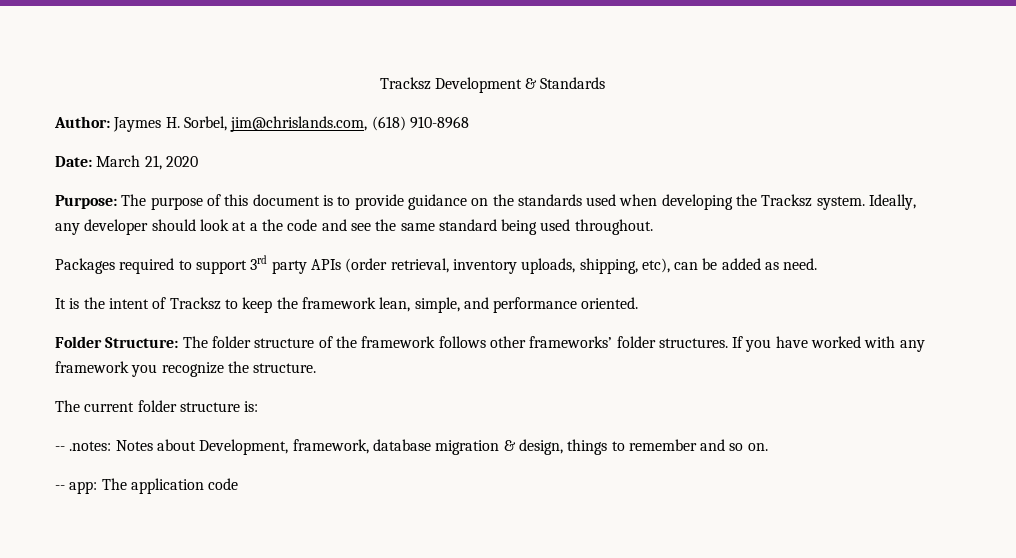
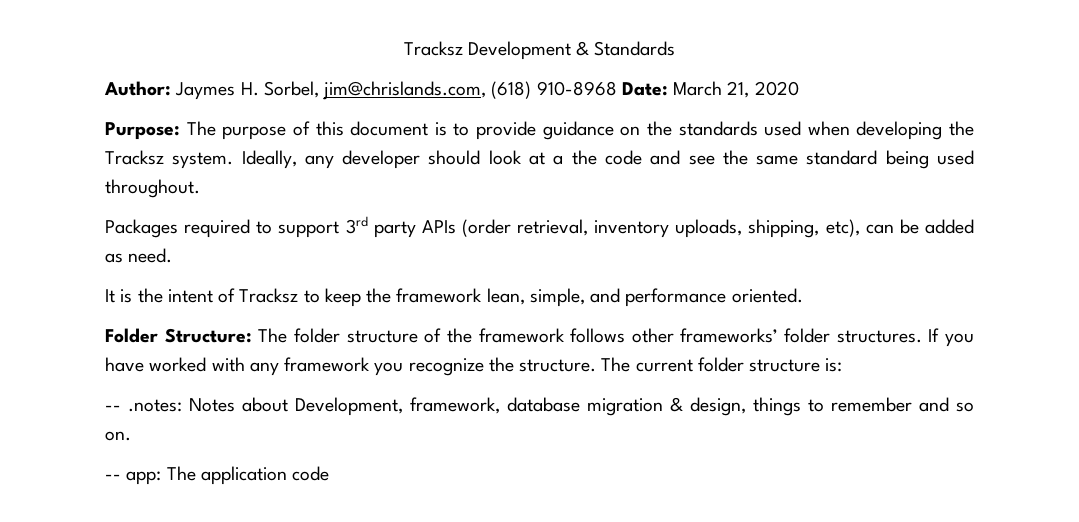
(469, 122) // -> (617, 88) none
(317, 368) // -> (597, 365) none

